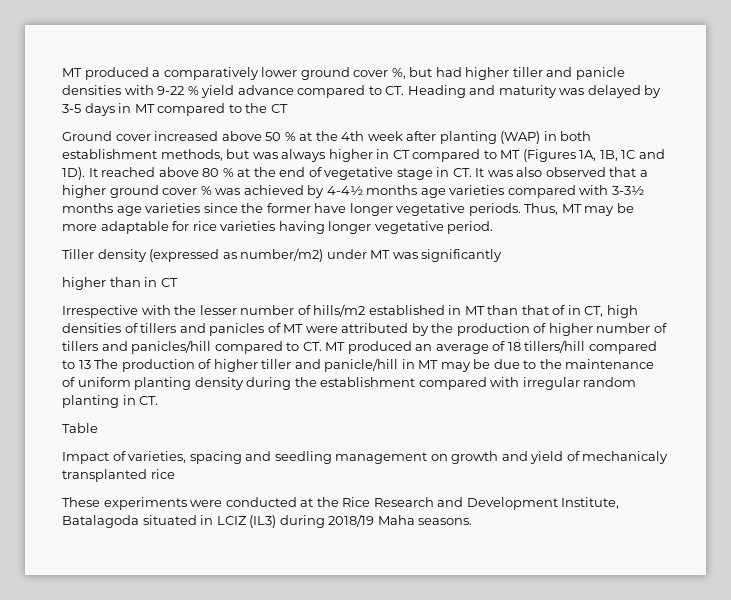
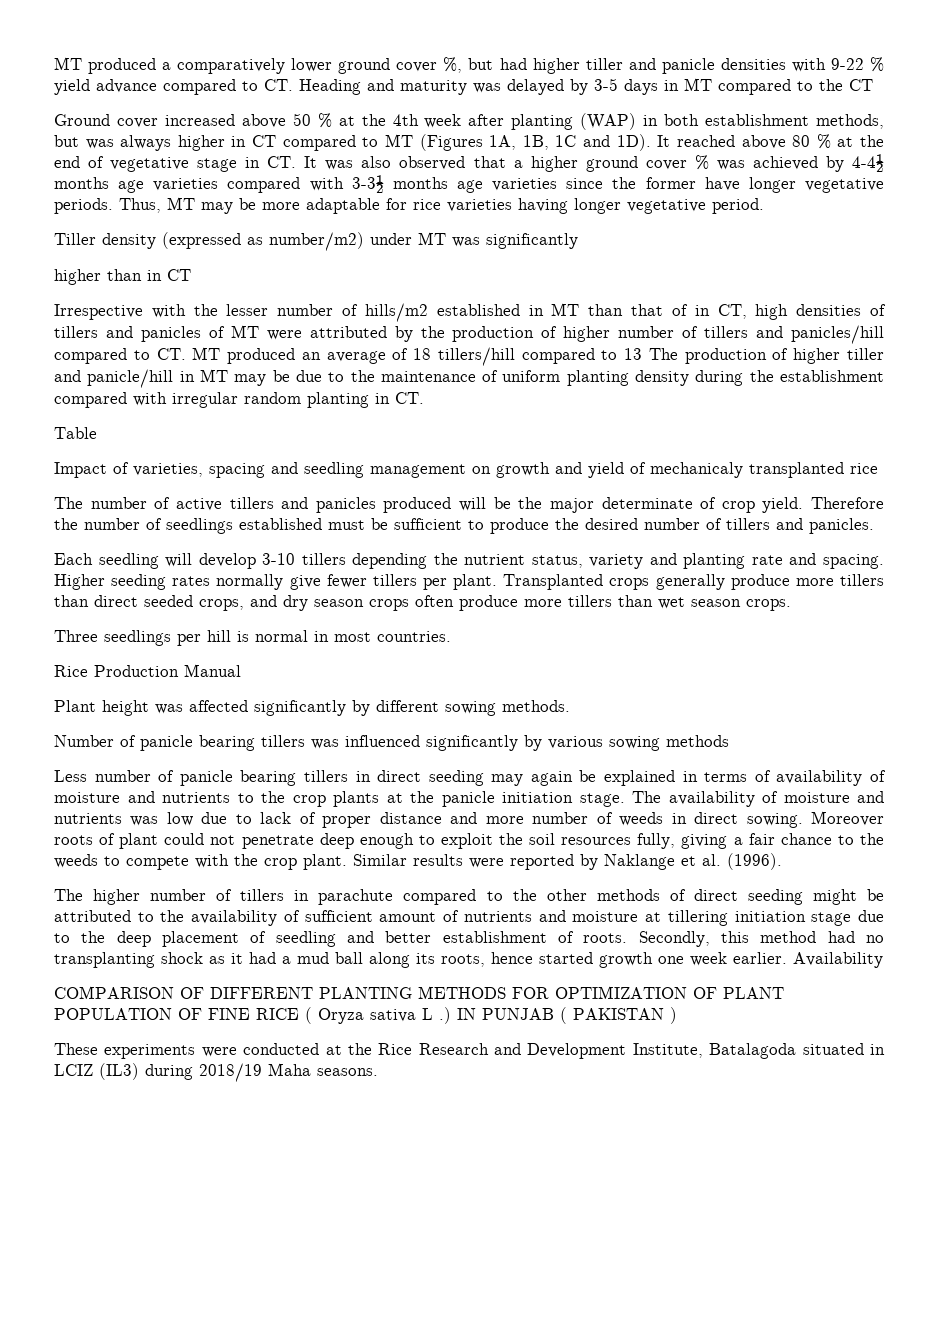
(175, 474) none -> [54,497,884,513] [54,518,874,534] [54,553,884,569] [54,574,884,590] [54,595,791,611] [54,630,451,646] [54,664,241,677] [54,700,570,716] [54,735,729,751] [54,770,887,786] [54,791,884,807] [54,811,885,828] [54,833,884,849] [54,853,782,870] [54,889,884,905] [54,910,885,926] [54,931,885,947] [54,952,883,968] [54,986,784,999] [54,1007,677,1024] // The number of active tillers and panicles produced will be the major determinate of crop yield. Therefore the number of seedlings established must be sufficient to produce the desired number of tillers and panicles. // Each seedling will develop 3‐10 tillers depending the nutrient status, variety and planting rate and spacing. Higher seeding rates normally give fewer tillers per plant. Transplanted crops generally produce more tillers than direct seeded crops, and dry season crops often produce more tillers than wet season crops. // Three seedlings per hill is normal in most countries. // Rice Production Manual // Plant height was affected significantly by different sowing methods. // Number of panicle bearing tillers was influenced significantly by various sowing methods // Less number of panicle bearing tillers in direct seeding may again be explained in terms of availability of moisture and nutrients to the crop plants at the panicle initiation stage. The availability of moisture and nutrients was low due to lack of proper distance and more number of weeds in direct sowing. Moreover roots of plant could not penetrate deep enough to exploit the soil resources fully, giving a fair chance to the weeds to compete with the crop plant. Similar results were reported by Naklange et al. (1996). // The higher number of tillers in parachute compared to the other methods of direct seeding might be attributed to the availability of sufficient amount of nutrients and moisture at tillering initiation stage due to the deep placement of seedling and better establishment of roots. Secondly, this method had no transplanting shock as it had a mud ball along its roots, hence started growth one week earlier. Availability // COMPARISON OF DIFFERENT PLANTING METHODS FOR OPTIMIZATION OF PLANT POPULATION OF FINE RICE ( Oryza sativa L .) IN PUNJAB ( PAKISTAN )

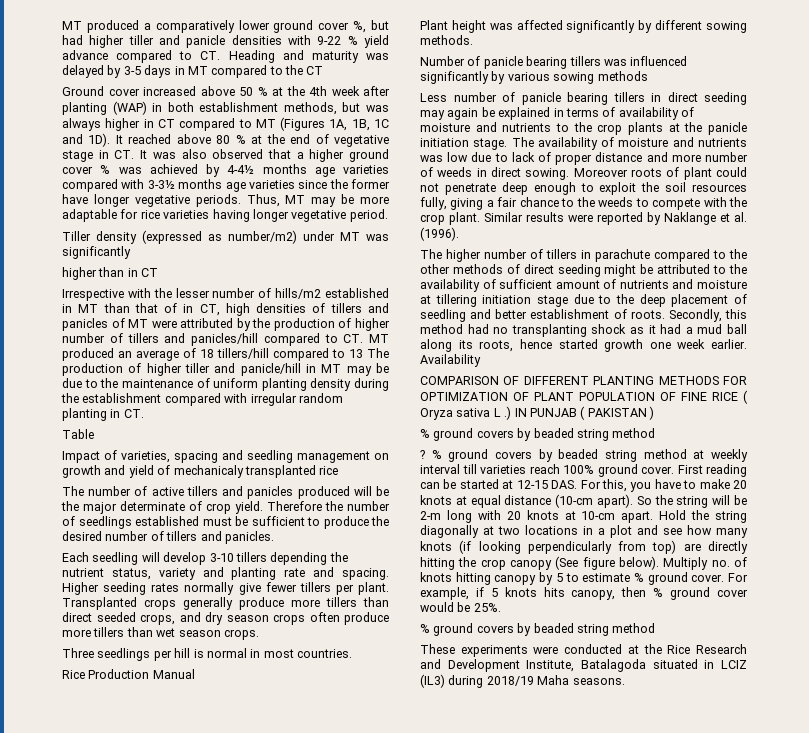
(677, 1015) none -> [420,428,656,441] [420,449,748,462] [420,464,747,477] [420,479,747,492] [420,494,747,508] [420,510,747,523] [420,525,748,538] [420,540,748,554] [420,556,747,570] [420,572,748,585] [420,587,748,600] [420,602,501,612] [420,623,656,636] // % ground covers by beaded string method // ? % ground covers by beaded string method at weekly interval till varieties reach 100% ground cover. First reading can be started at 12-15 DAS. For this, you have to make 20 knots at equal distance (10-cm apart). So the string will be 2-m long with 20 knots at 10-cm apart. Hold the string diagonally at two locations in a plot and see how many knots (if looking perpendicularly from top) are directly hitting the crop canopy (See figure below). Multiply no. of knots hitting canopy by 5 to estimate % ground cover. For example, if 5 knots hits canopy, then % ground cover would be 25%. // % ground covers by beaded string method

